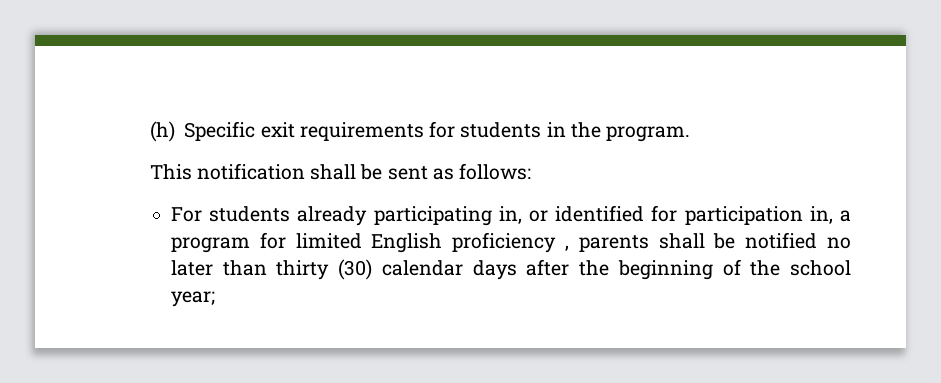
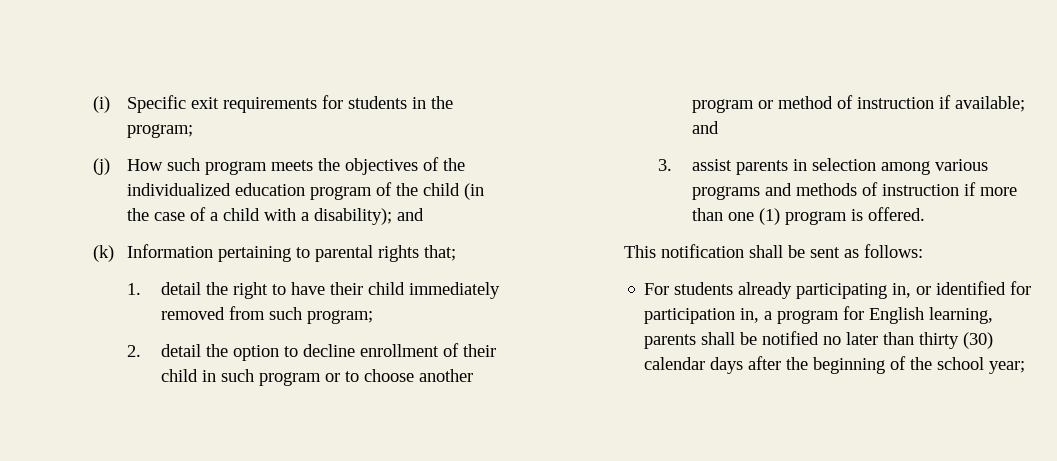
[149,121,175,142] (h) -> [92,96,110,113] (i)
[606,126,691,142] program. -> [126,124,193,138] [92,157,465,175] [126,182,484,200] [126,207,424,225] [92,244,456,262] [126,282,500,299] [160,306,373,324] [126,343,496,361] [160,369,473,386] [691,95,1025,113] [691,121,719,134] [657,158,988,175] [691,182,1017,200] [691,207,925,225] program; // (j) How such program meets the objectives of the individualized education program of the child (in the case of a child with a disability); and // (k) Information pertaining to parental rights that; // 1. detail the right to have their child immediately removed from such program; // 2. detail the option to decline enrollment of their child in such program or to choose another program or method of instruction if available; and // 3. assist parents in selection among various programs and methods of instruction if more than one (1) program is offered.
[295,232,569,253] limited English proficiency , -> [869,307,994,324] English learning,

